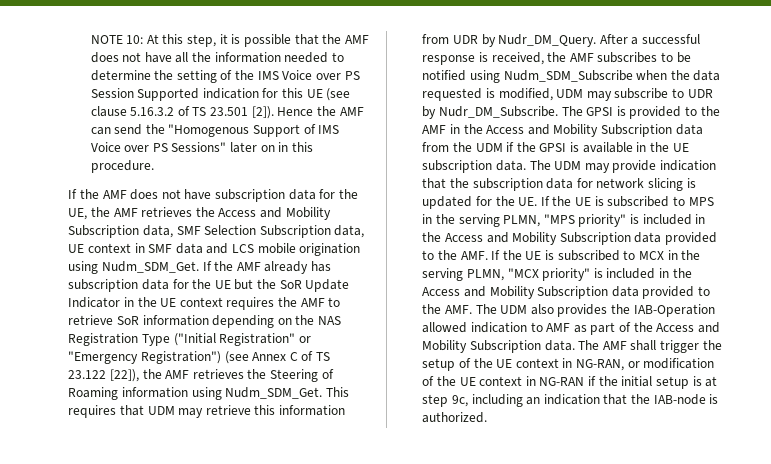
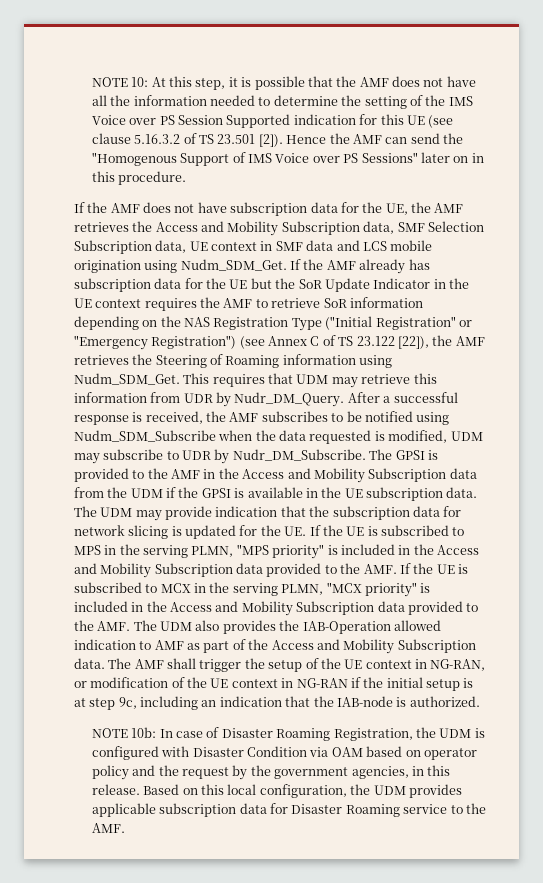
(488, 417) none -> [91,727,485,741] [91,746,477,760] [91,765,451,780] [91,784,462,798] [91,803,486,817] [91,823,125,833] // NOTE 10b: In case of Disaster Roaming Registration, the UDM is configured with Disaster Condition via OAM based on operator policy and the request by the government agencies, in this release. Based on this local configuration, the UDM provides applicable subscription data for Disaster Roaming service to the AMF.

